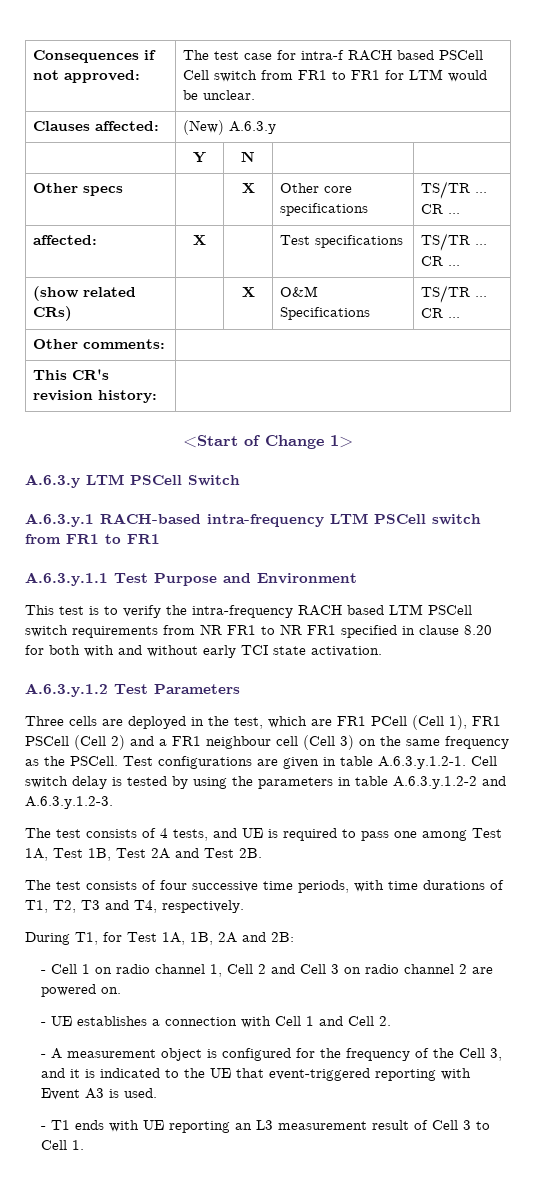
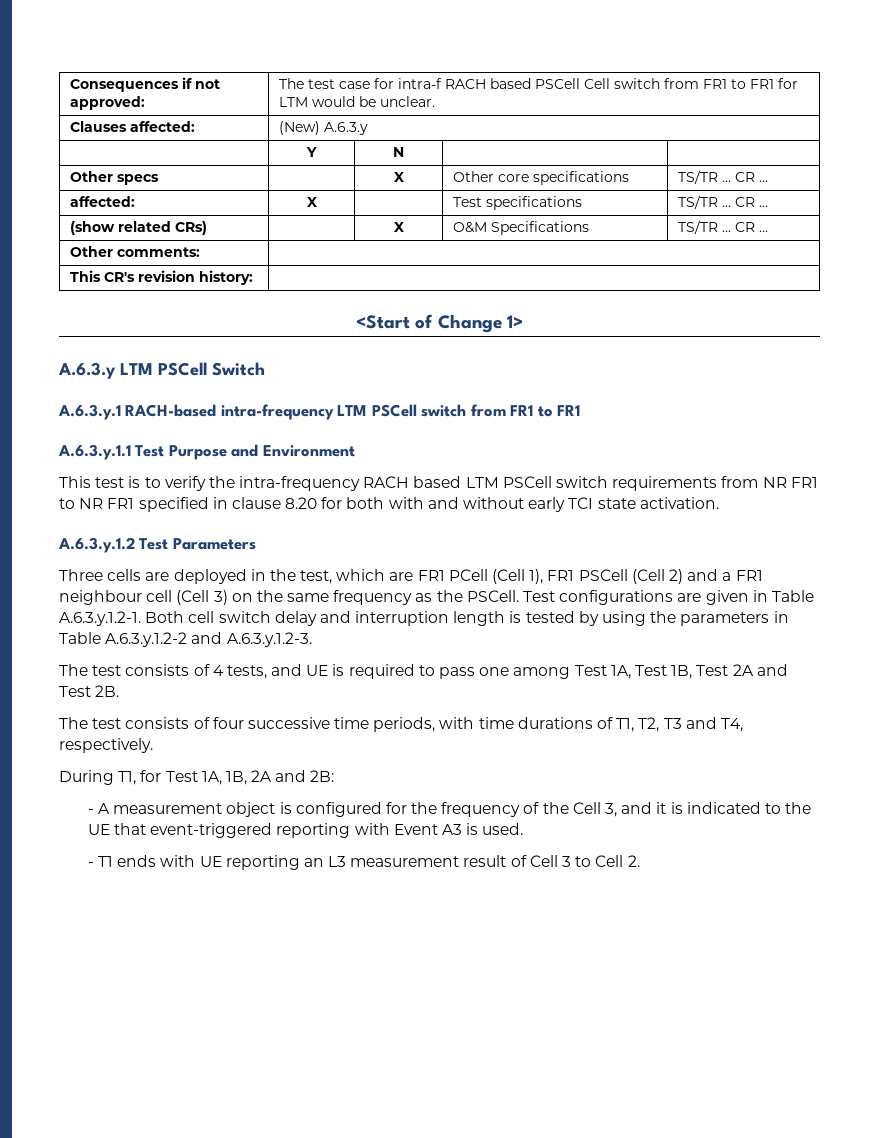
[340,756,497,769] [25,776,107,789] table A.6.3.y.1.2-1. Cell switch delay -> [771,590,814,602] [59,611,506,626] Table A.6.3.y.1.2-1. Both cell switch delay and interruption length
[355,776,388,786] table -> [59,632,101,644] Table
[41,964,494,977] [41,984,122,997] [41,1016,392,1028] // - Cell 1 on radio channel 1, Cell 2 and Cell 3 on radio channel 2 are powered on. // - UE establishes a connection with Cell 1 and Cell 2. -> (335, 776) none
[72,1140,85,1150] 1. -> [627,855,640,867] 2.

